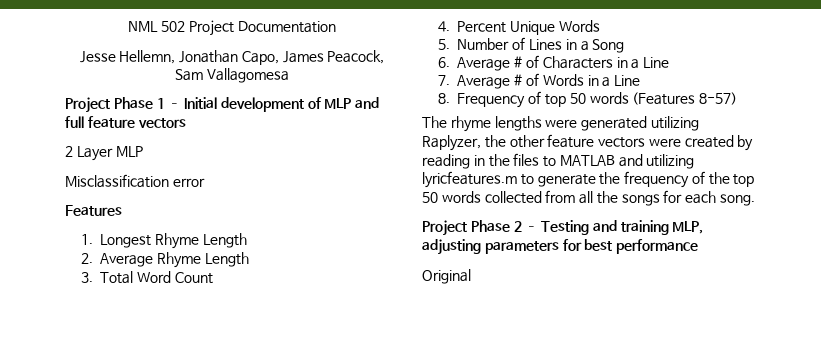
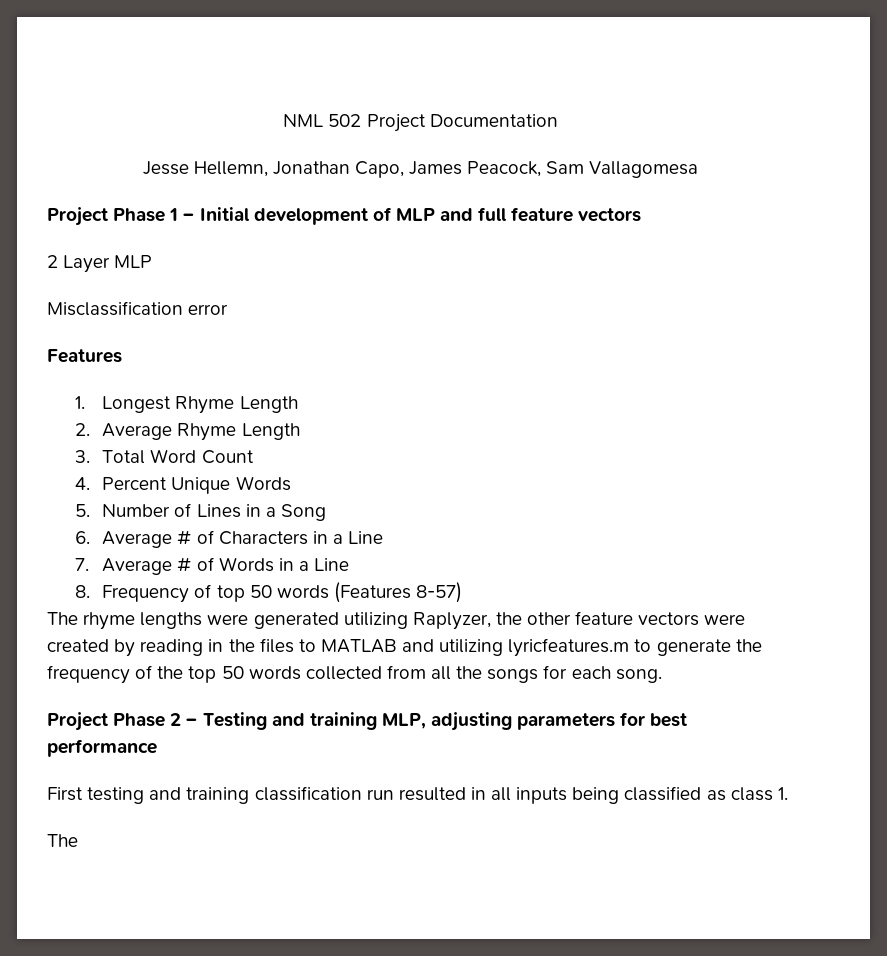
[422,269,471,284] Original -> [47,786,788,804] [47,834,78,847] First testing and training classification run resulted in all inputs being classified as class 1. // The

